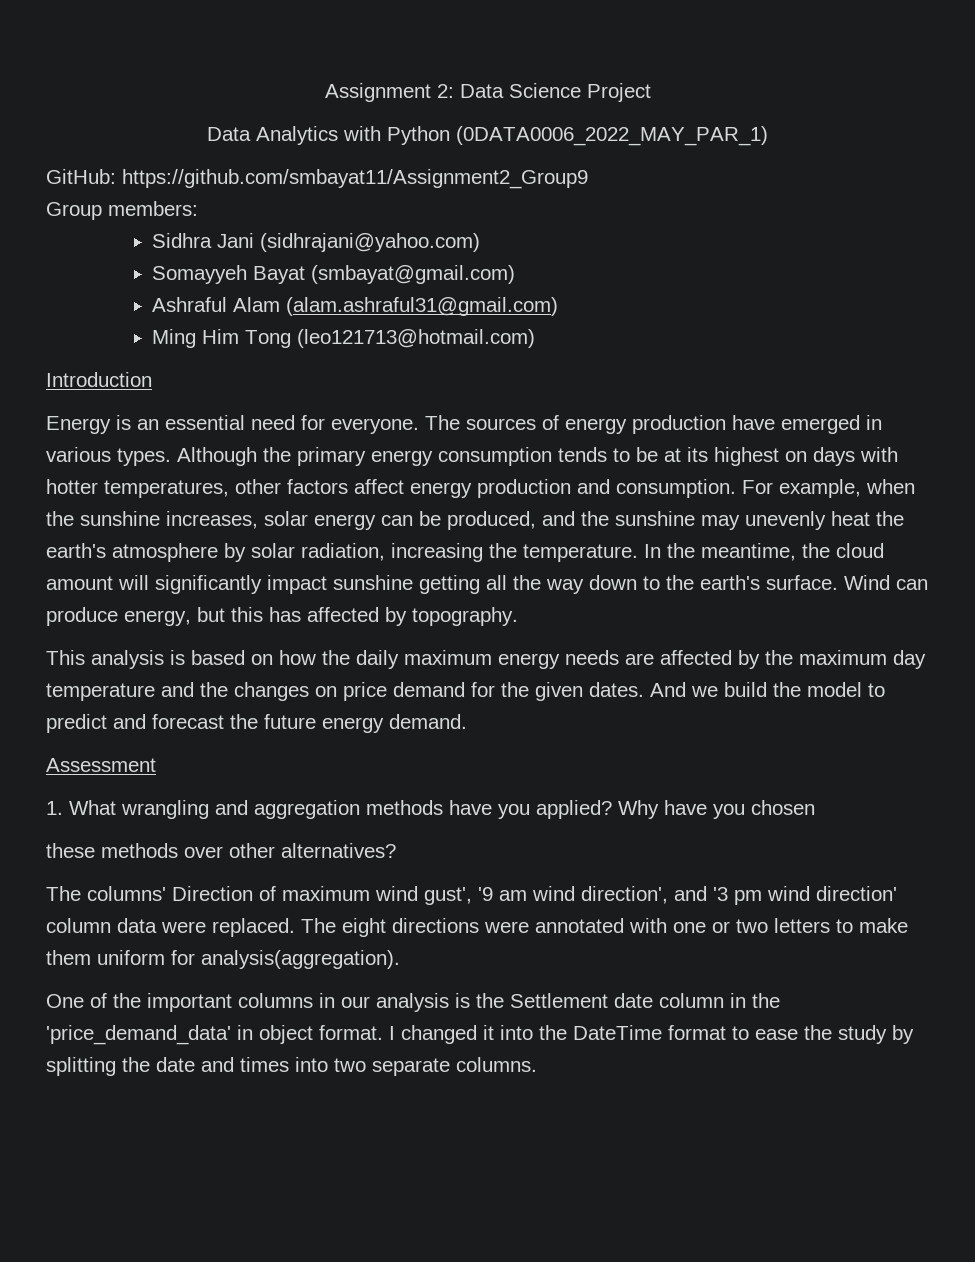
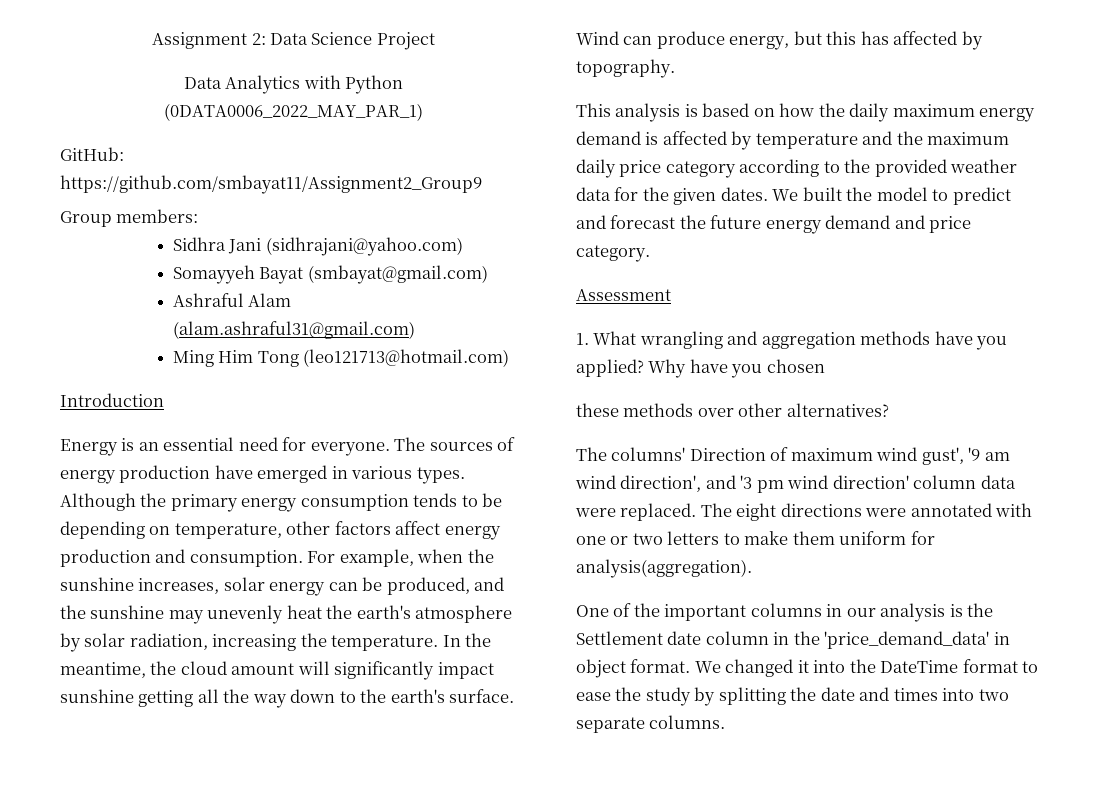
[664,447,898,466] [46,479,229,498] at its highest on days with hotter temperatures, -> [60,521,282,539] depending on temperature,
[565,650,926,669] [46,682,465,701] needs are affected by the maximum day temperature and the changes on price demand -> [576,131,1010,150] [576,159,1018,178] [576,187,611,201] demand is affected by temperature and the maximum daily price category according to the provided weather data
[650,682,767,697] And we build -> [772,187,842,201] We built
[389,714,467,729] demand. -> [825,215,972,233] [576,245,650,262] demand and price category.
[389,1026,395,1040] I -> [694,661,721,673] We

